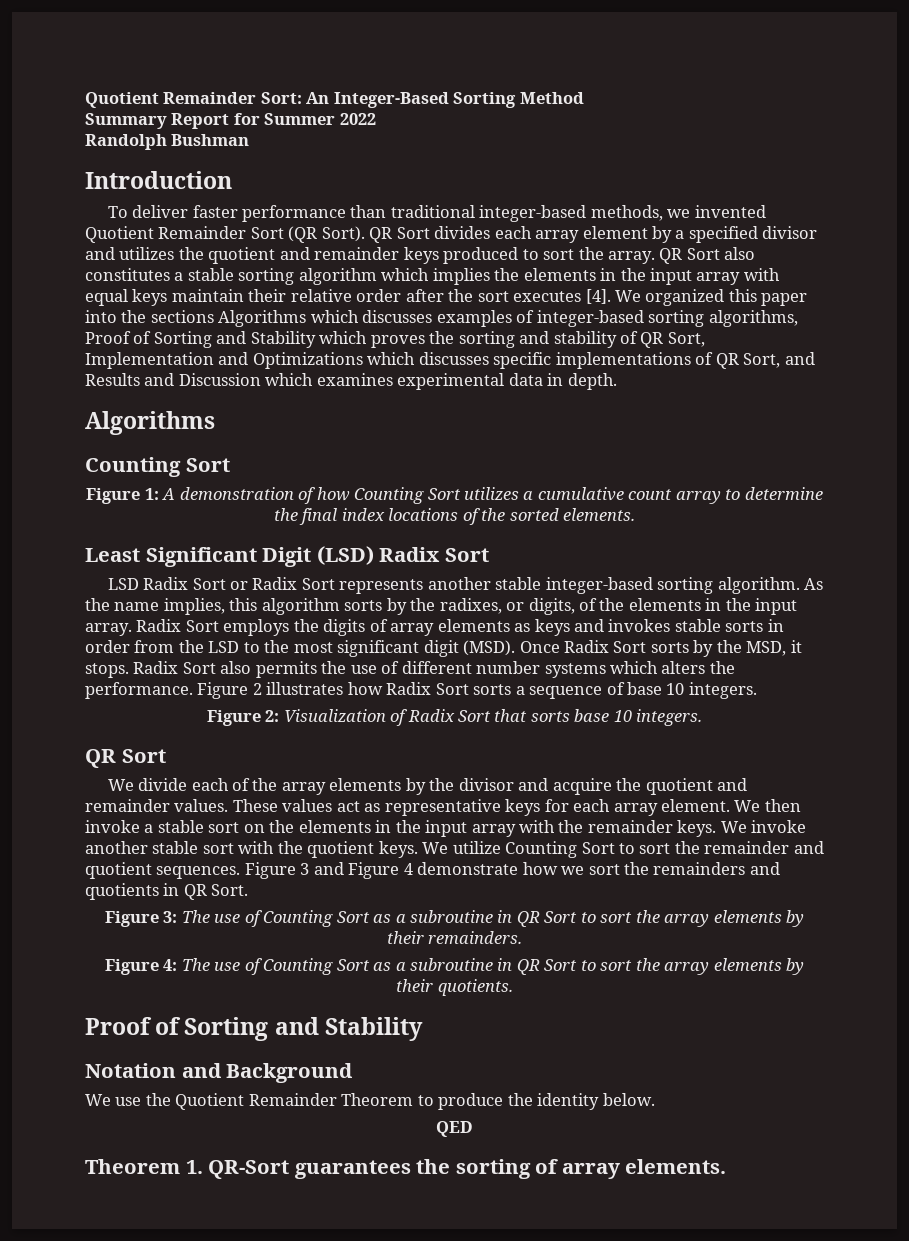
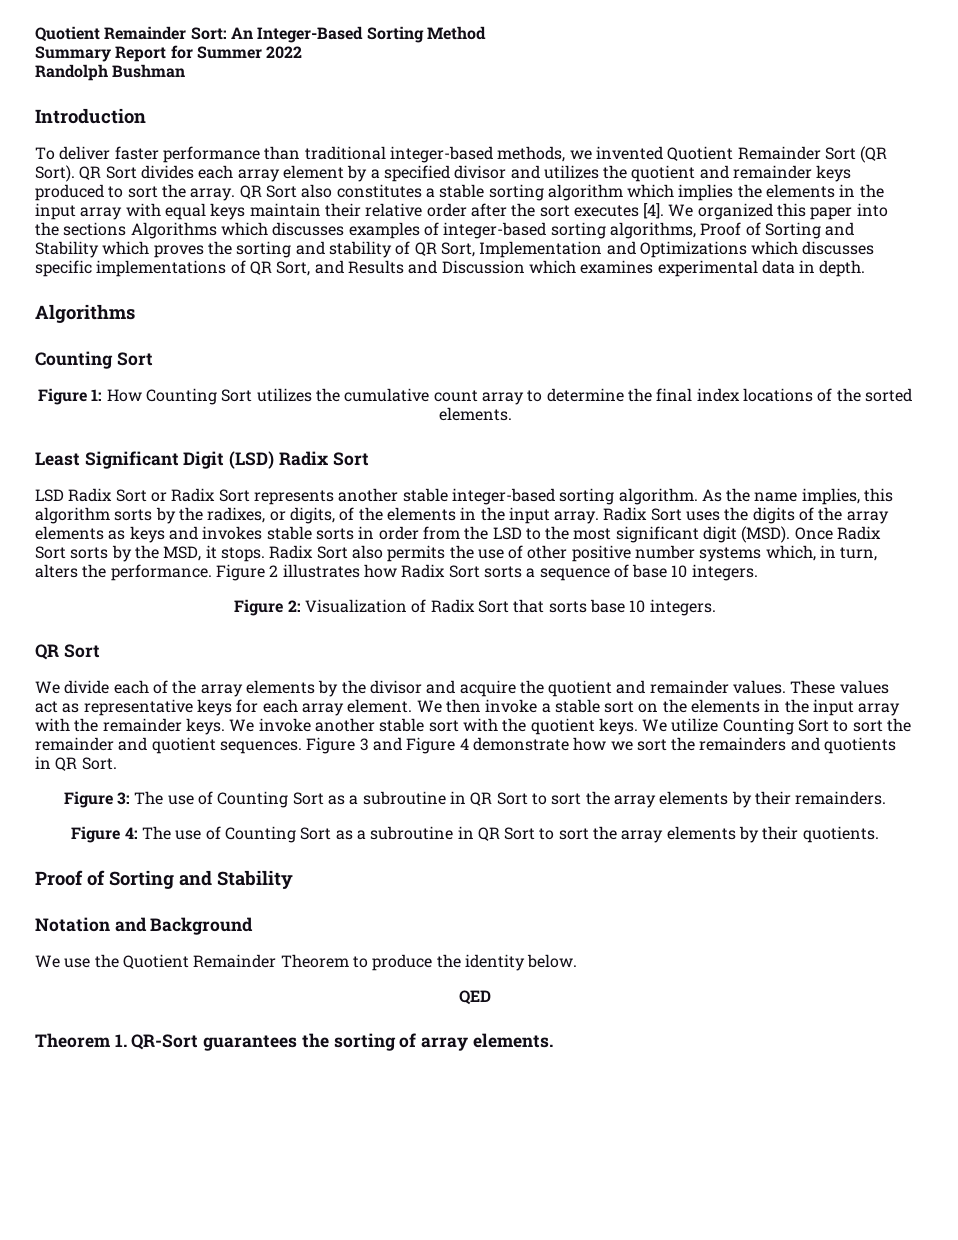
[162,487,350,504] A demonstration of how -> [106,389,142,402] How
[523,491,534,500] a -> [316,388,341,402] the
[223,619,290,636] employs -> [686,511,721,521] uses
(388, 625) none -> [818,507,843,521] the
[401,661,659,678] different number systems which -> [527,545,878,562] other positive number systems which, in turn,

